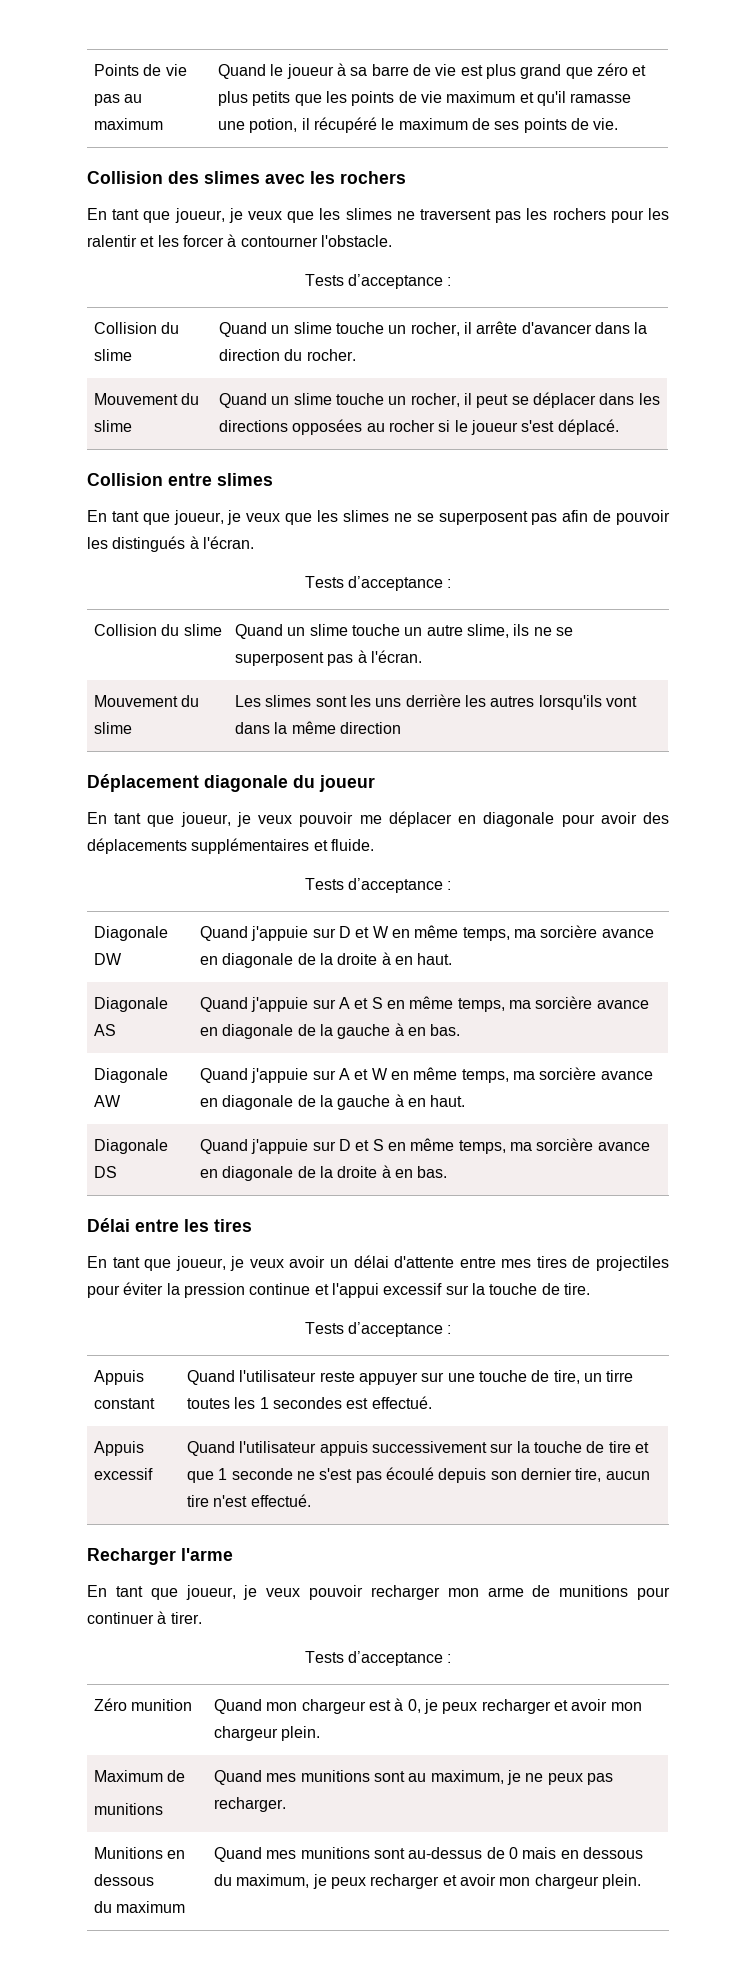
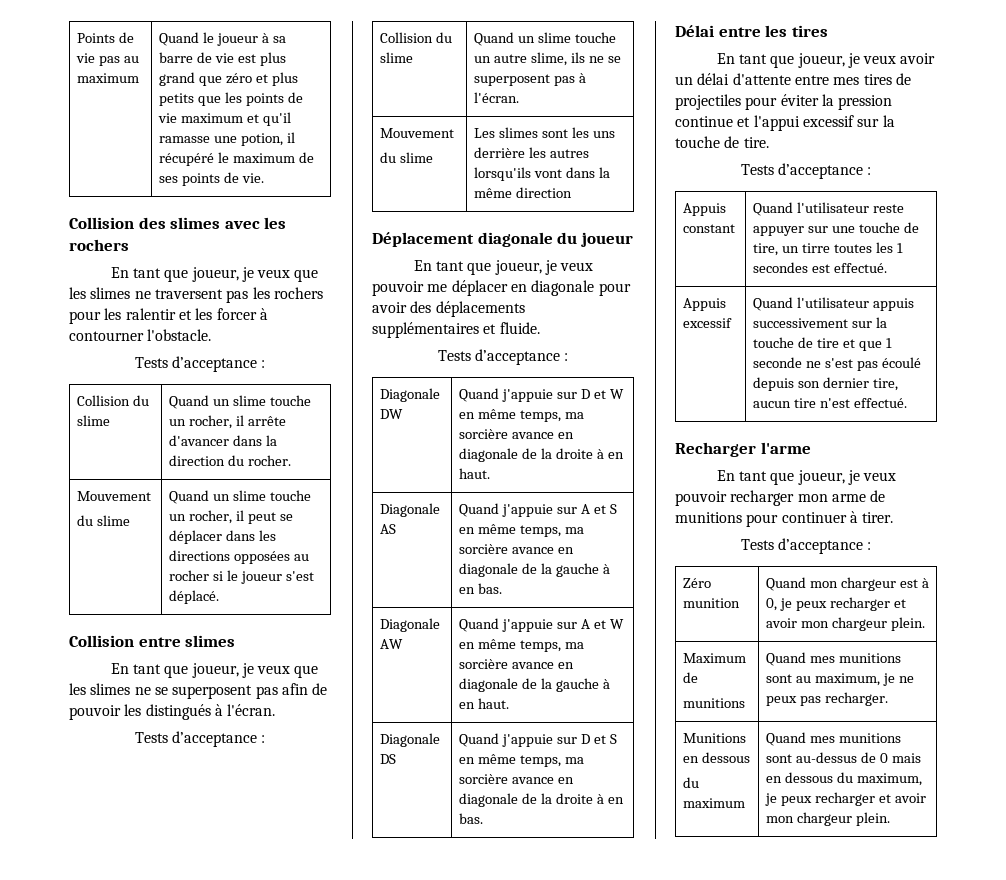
(179, 399) none -> (151, 496) //
(179, 701) none -> (454, 133) //

